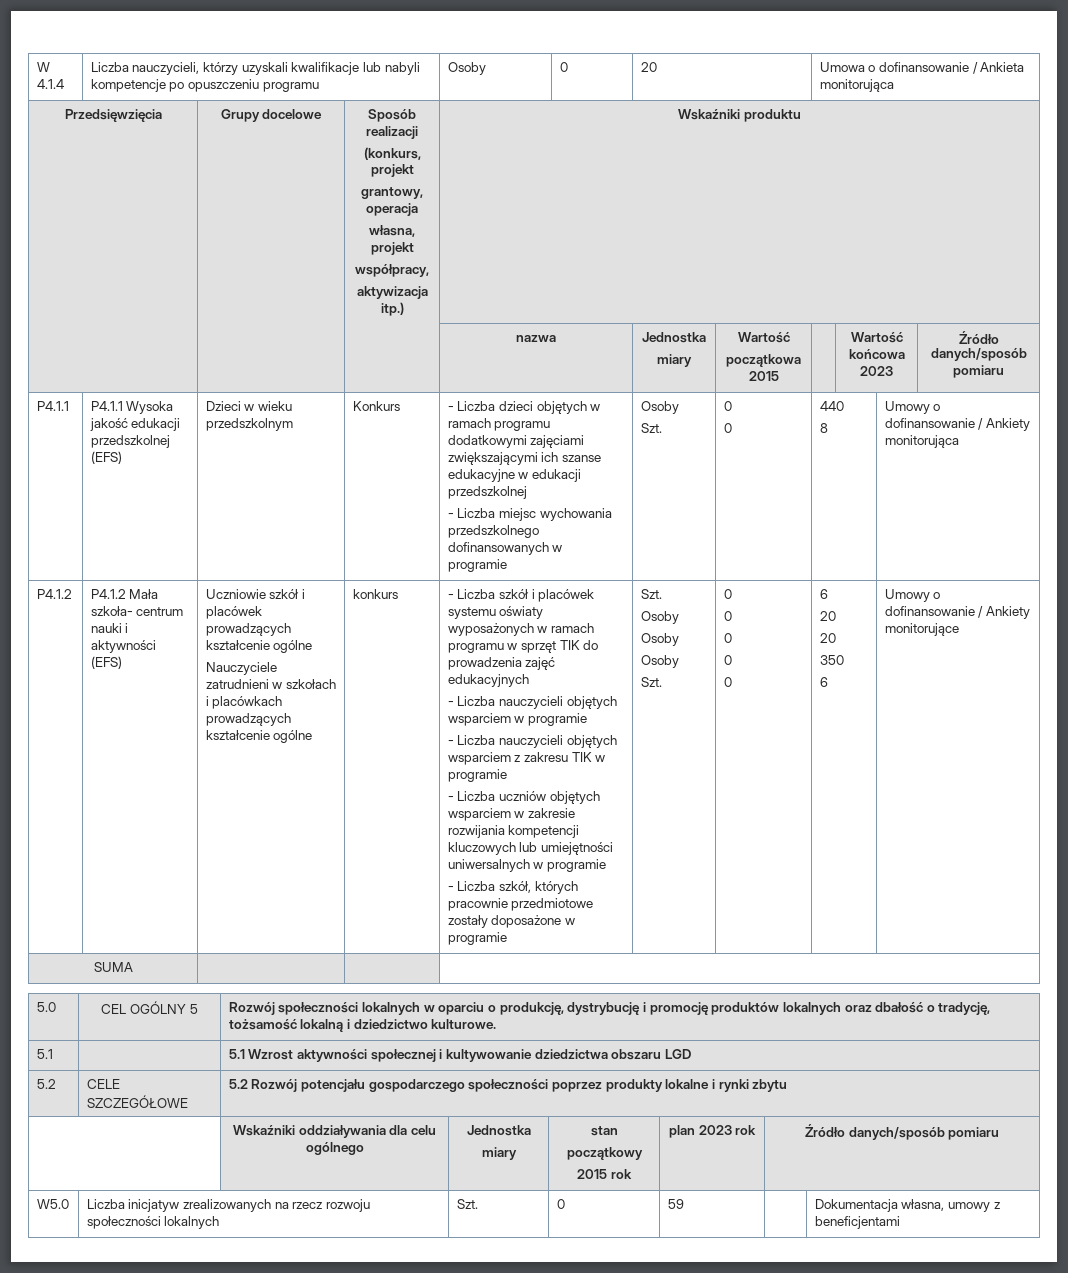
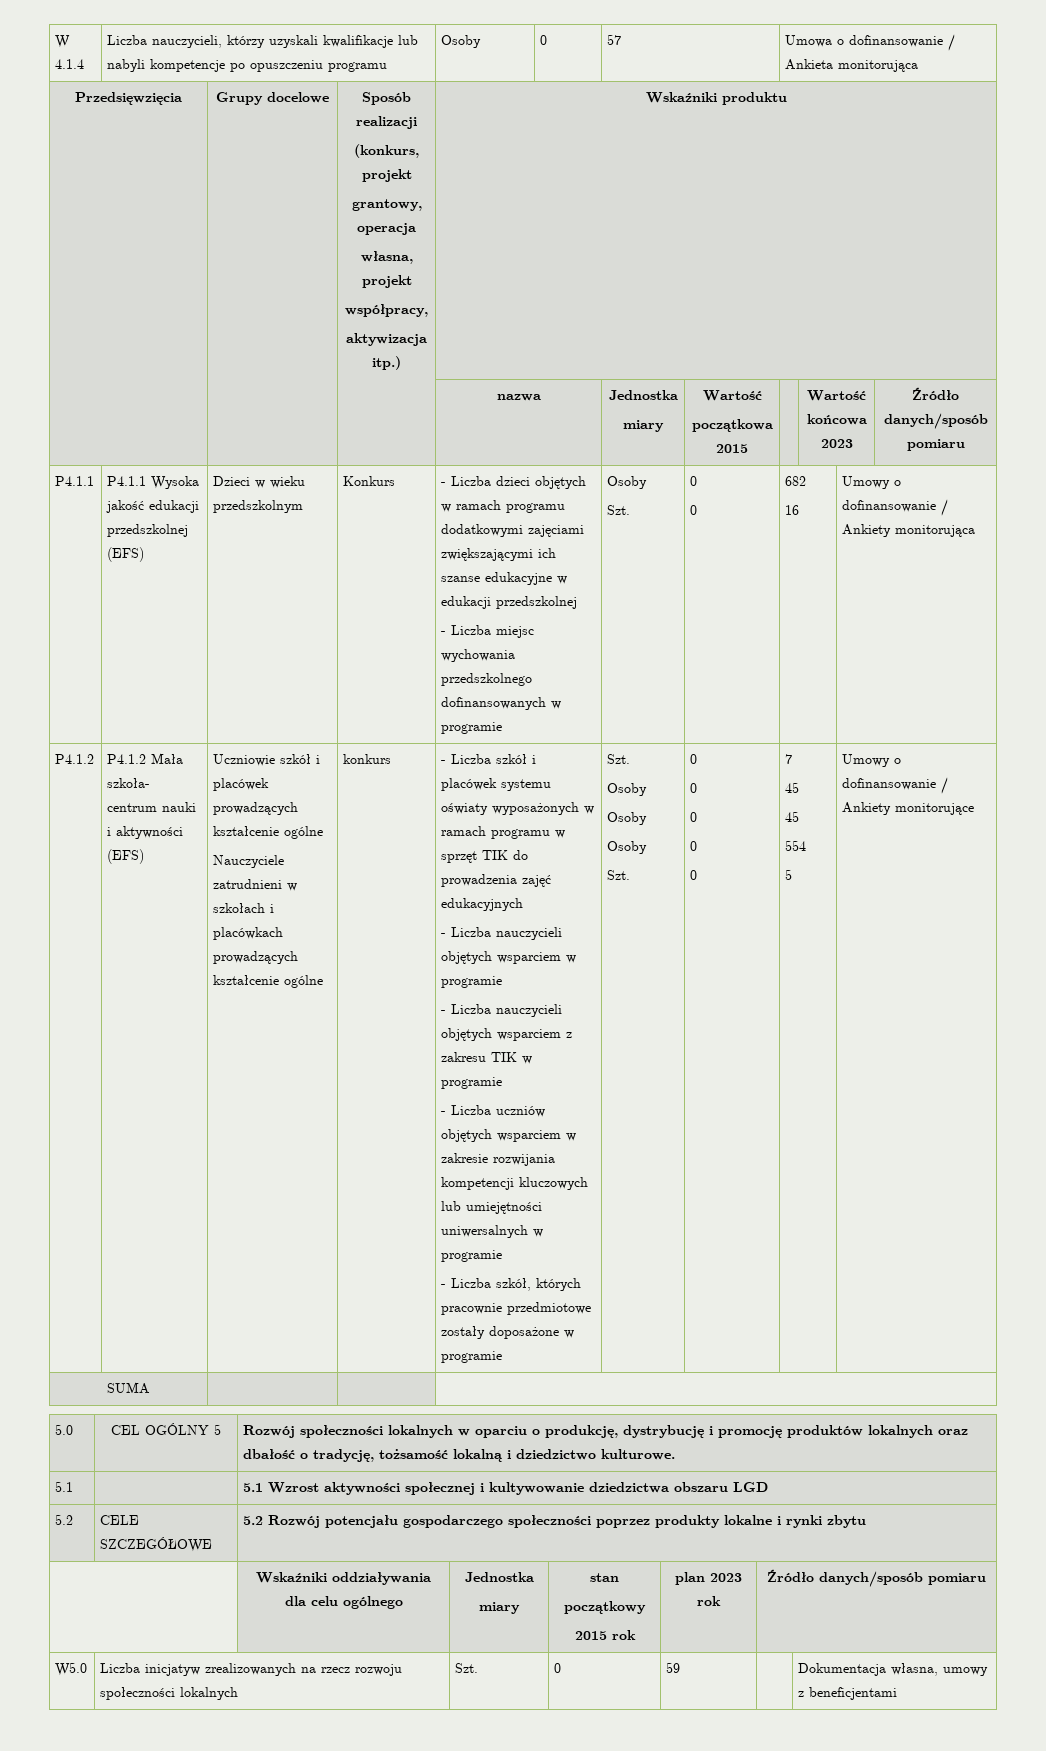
[640,62,657,72] 20 -> [607,34,622,45] 57
[819,401,844,411] [819,423,828,433] 440 // 8 -> [785,476,807,486] [785,505,800,515] 682 // 16
[819,589,828,599] [819,611,836,621] [819,633,836,643] [819,655,844,665] [819,677,828,687] 6 // 20 // 20 // 350 // 6 -> [785,754,793,764] [785,782,800,793] [785,811,800,822] [785,840,807,851] [785,869,793,880] 7 // 45 // 45 // 554 // 5

